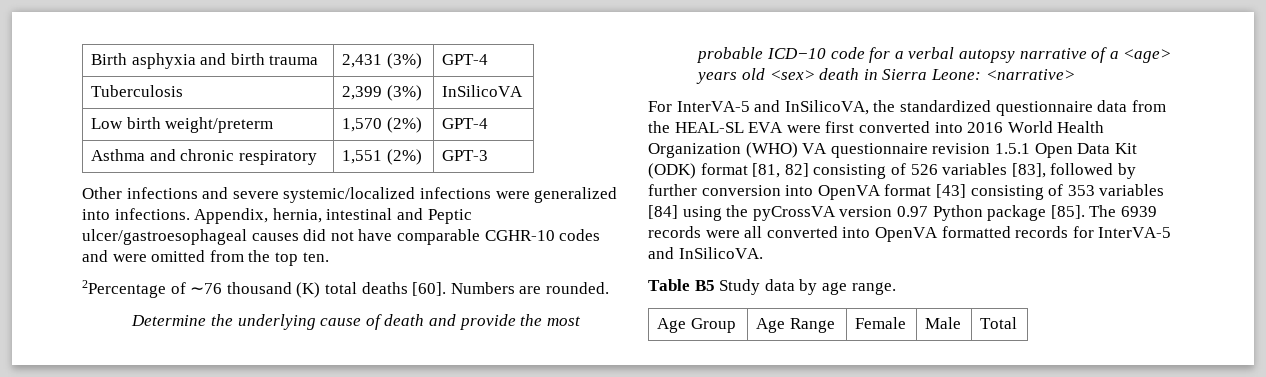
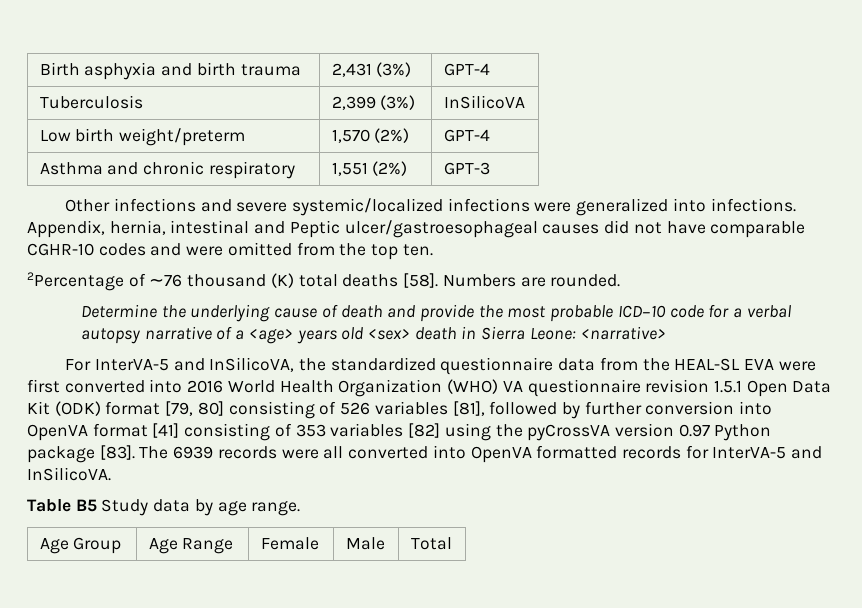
[412,282,447,296] [60]. -> [403,273,439,288] [58].
[752,163,809,178] [81, 82] -> [165,401,224,416] [79, 80]
[1011,163,1046,178] [83], -> [452,401,485,416] [81],
[935,184,966,198] [43] -> [152,423,180,438] [41]
[648,205,678,219] [84] -> [408,423,441,438] [82]
[1050,205,1085,219] [85]. -> [99,445,135,460] [83].

